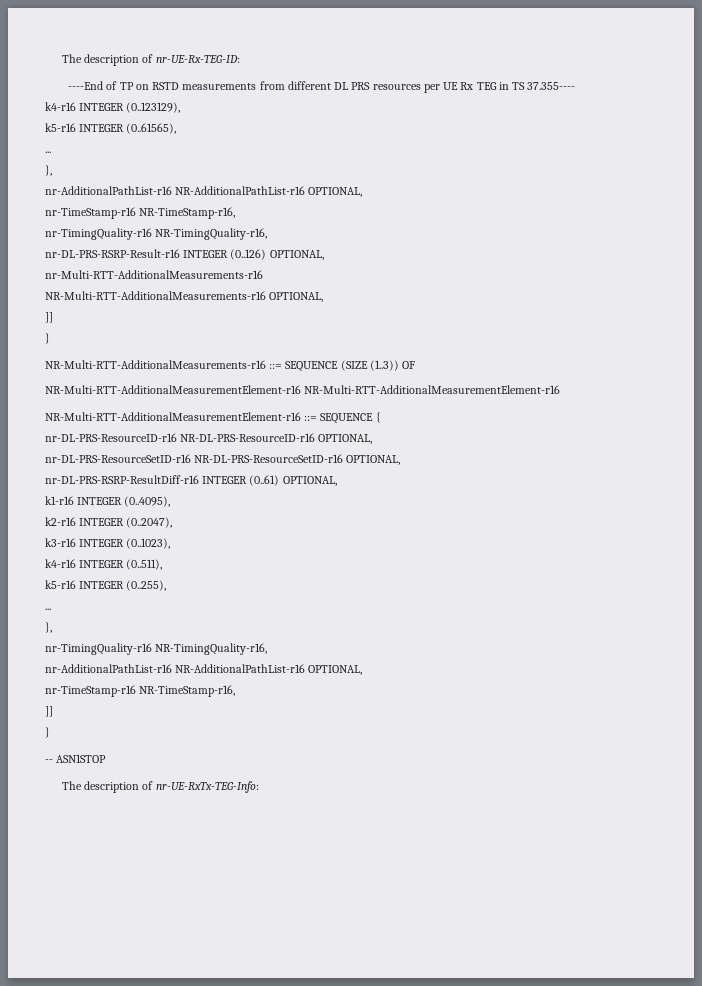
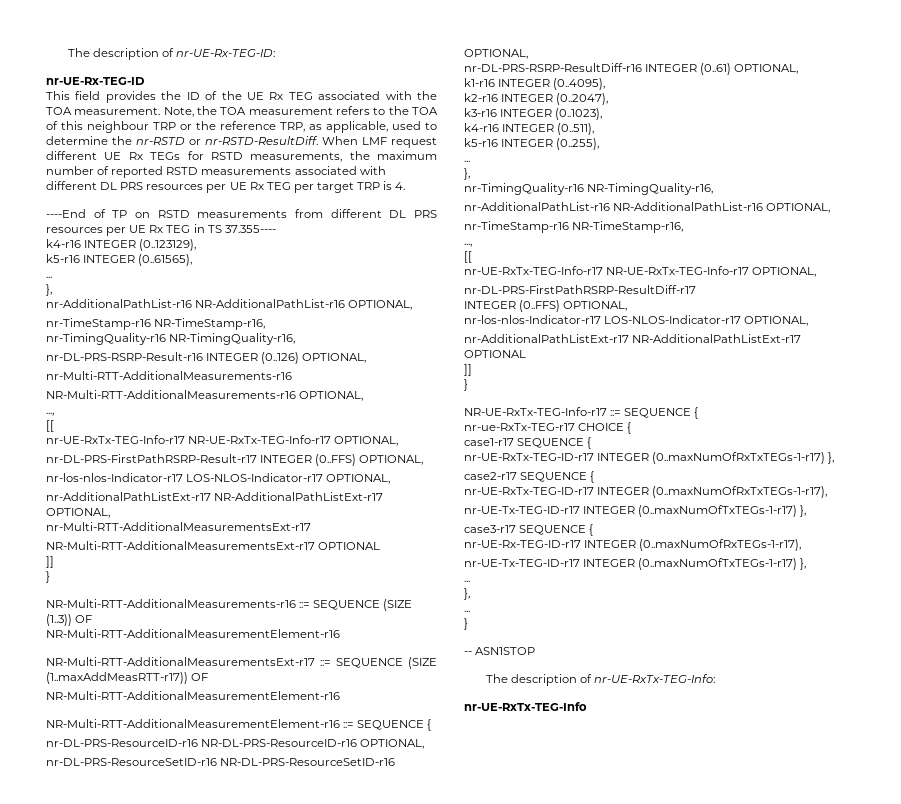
(240, 59) none -> [46,77,145,85] [46,91,437,103] [46,106,438,117] [46,121,437,133] [46,136,437,148] [46,151,437,162] [46,166,386,178] [46,181,406,193] // nr-UE-Rx-TEG-ID // This field provides the ID of the UE Rx TEG associated with the TOA measurement. Note, the TOA measurement refers to the TOA of this neighbour TRP or the reference TRP, as applicable, used to determine the nr-RSTD or nr-RSTD-ResultDiff. When LMF request different UE Rx TEGs for RSTD measurements, the maximum number of reported RSTD measurements associated with different DL PRS resources per UE Rx TEG per target TRP is 4.
(324, 297) none -> [46,412,54,416] [46,420,54,432] [46,435,399,446] [46,454,424,466] [46,473,391,484] [46,492,384,501] [46,508,110,518] [46,522,311,531] [46,541,381,550] // ..., // [[ // nr-UE-RxTx-TEG-Info-r17 NR-UE-RxTx-TEG-Info-r17 OPTIONAL, // nr-DL-PRS-FirstPathRSRP-Result-r17 INTEGER (0..FFS) OPTIONAL, // nr-los-nlos-Indicator-r17 LOS-NLOS-Indicator-r17 OPTIONAL, // nr-AdditionalPathListExt-r17 NR-AdditionalPathListExt-r17 OPTIONAL, // nr-Multi-RTT-AdditionalMeasurementsExt-r17 // NR-Multi-RTT-AdditionalMeasurementsExt-r17 OPTIONAL
(301, 389) none -> [46,657,437,669] [46,672,209,684] // NR-Multi-RTT-AdditionalMeasurementsExt-r17 ::= SEQUENCE (SIZE (1..maxAddMeasRTT-r17)) OF //
[45,706,53,717] ]] -> [464,243,472,247] [464,251,472,263] [464,266,817,277] [464,285,696,294] [464,300,628,312] [464,315,809,326] [464,334,802,343] [464,350,526,358] [464,364,472,376] [464,379,468,391] [464,407,699,419] [464,422,632,434] [464,437,592,449] [464,452,835,464] [464,471,595,483] [464,486,828,498] [464,505,807,517] [464,524,594,536] [464,539,802,551] [464,558,807,570] [464,580,470,582] [464,588,470,600] [464,610,470,612] ..., // [[ // nr-UE-RxTx-TEG-Info-r17 NR-UE-RxTx-TEG-Info-r17 OPTIONAL, // nr-DL-PRS-FirstPathRSRP-ResultDiff-r17 // INTEGER (0..FFS) OPTIONAL, // nr-los-nlos-Indicator-r17 LOS-NLOS-Indicator-r17 OPTIONAL, // nr-AdditionalPathListExt-r17 NR-AdditionalPathListExt-r17 OPTIONAL // ]] // } // NR-UE-RxTx-TEG-Info-r17 ::= SEQUENCE { // nr-ue-RxTx-TEG-r17 CHOICE { // case1-r17 SEQUENCE { // nr-UE-RxTx-TEG-ID-r17 INTEGER (0..maxNumOfRxTxTEGs-1-r17) }, // case2-r17 SEQUENCE { // nr-UE-RxTx-TEG-ID-r17 INTEGER (0..maxNumOfRxTxTEGs-1-r17), // nr-UE-Tx-TEG-ID-r17 INTEGER (0..maxNumOfTxTEGs-1-r17) }, // case3-r17 SEQUENCE { // nr-UE-Rx-TEG-ID-r17 INTEGER (0..maxNumOfRxTEGs-1-r17), // nr-UE-Tx-TEG-ID-r17 INTEGER (0..maxNumOfTxTEGs-1-r17) }, // ... // }, // ...
(259, 787) none -> [464,702,587,711] // nr-UE-RxTx-TEG-Info

